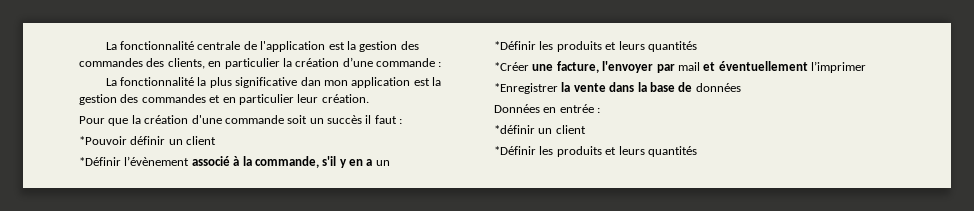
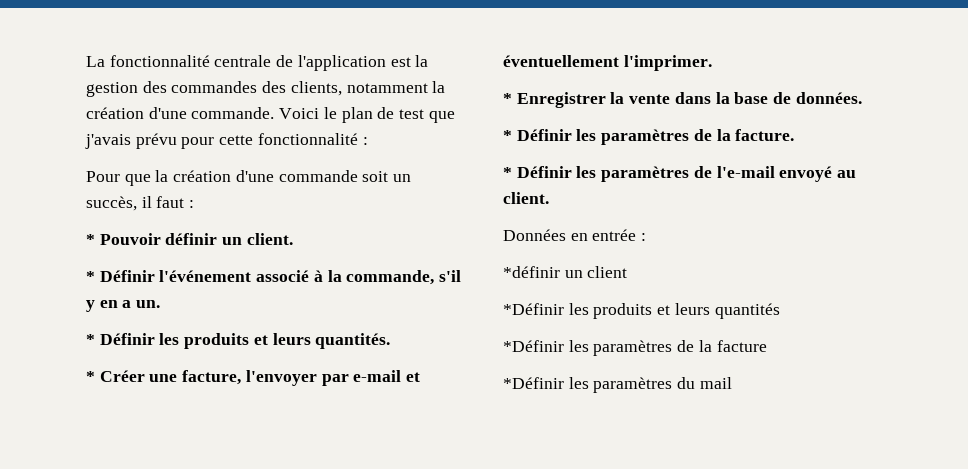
[208,57,442,69] [105,77,442,88] [79,94,369,105] en particulier la création d’une commande : // La fonctionnalité la plus significative dan mon application est la gestion des commandes et en particulier leur création. -> [346,81,446,93] [86,107,455,123] [85,133,368,149] notamment la création d'une commande. Voici le plan de test que j'avais prévu pour cette fonctionnalité :
[327,115,362,124] succès -> [86,196,137,211] succès,
[79,136,217,145] [79,156,190,166] *Pouvoir définir un client // *Définir l’évènement -> [86,233,293,245] [86,270,252,282] * Pouvoir définir un client. // * Définir l'événement
[375,160,390,166] [494,41,697,52] [494,62,529,71] un // *Définir les produits et leurs quantités // *Créer -> [136,300,161,308] [86,333,391,349] [86,370,145,382] un. // * Définir les produits et leurs quantités. // * Créer
[677,62,700,71] mail -> [353,370,402,382] e-mail
[811,61,866,73] [494,83,558,94] l’imprimer // *Enregistrer -> [623,55,712,71] [503,92,606,108] l'imprimer. // * Enregistrer
[695,83,741,92] données -> [795,92,862,104] [503,129,795,145] [503,166,857,182] [503,192,549,204] données. // * Définir les paramètres de la facture. // * Définir les paramètres de l'e-mail envoyé au client.
(697, 151) none -> [503,340,767,356] [503,377,732,393] // *Définir les paramètres de la facture // *Définir les paramètres du mail

